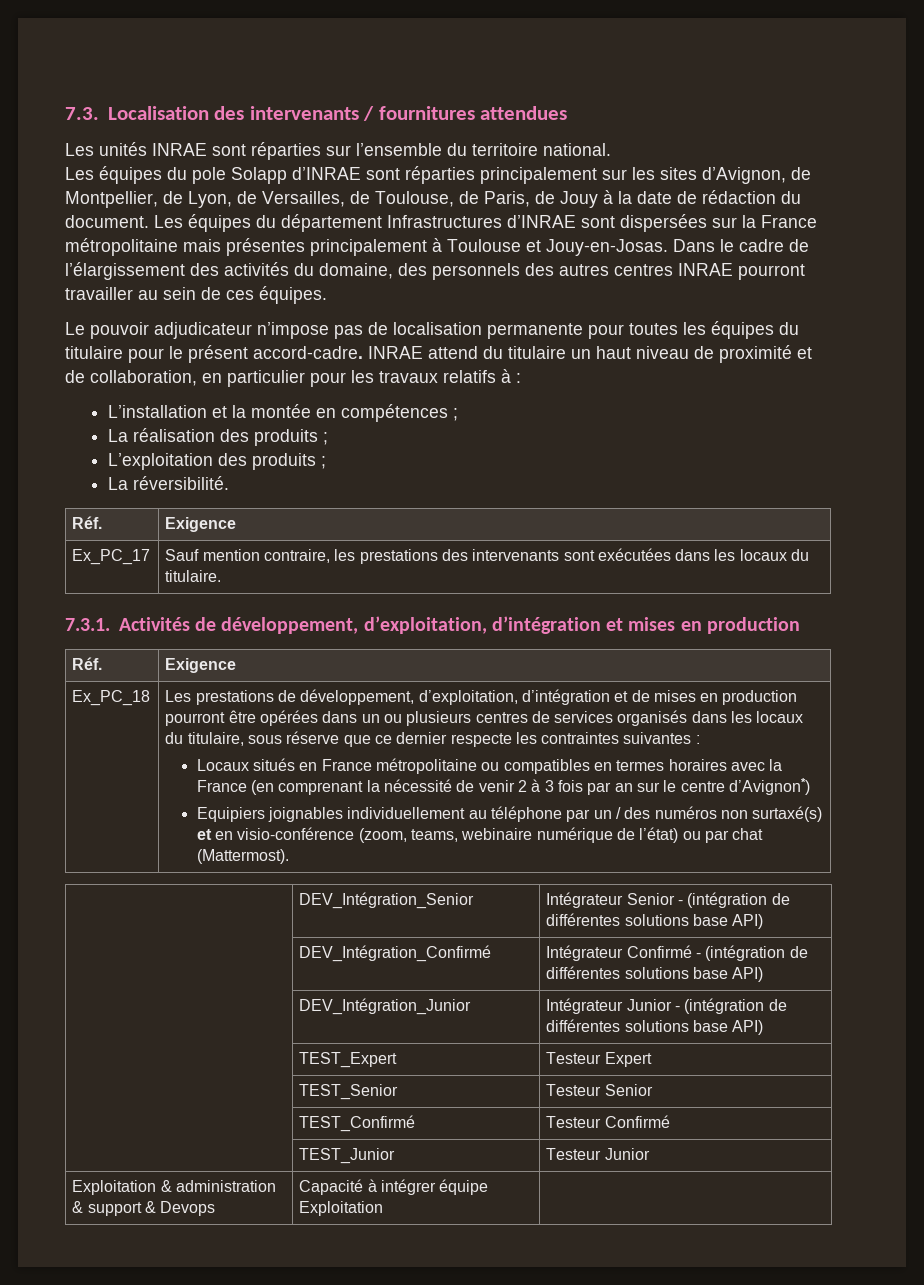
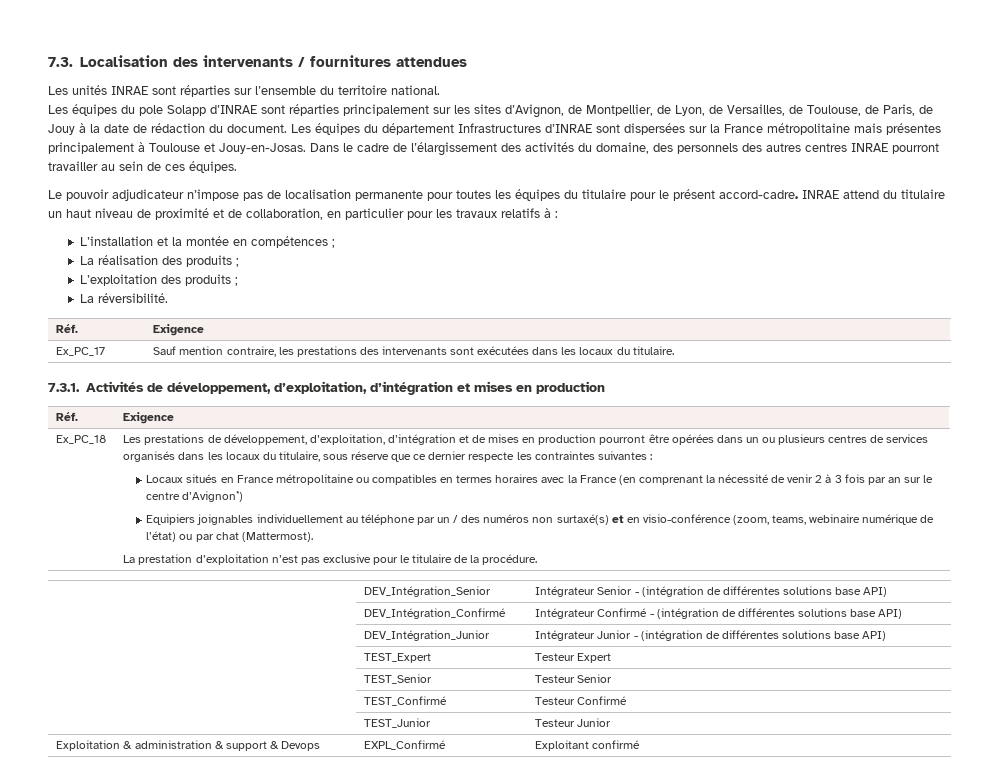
(289, 856) none -> [123,554,538,565] // La prestation d’exploitation n’est pas exclusive pour le titulaire de la procédure.
[299,1179,489,1195] [299,1201,384,1216] Capacité à intégrer équipe Exploitation | -> [364,740,447,750] [535,740,641,751] EXPL_Confirmé | Exploitant confirmé

